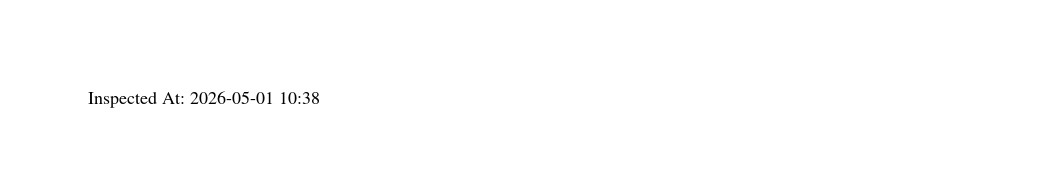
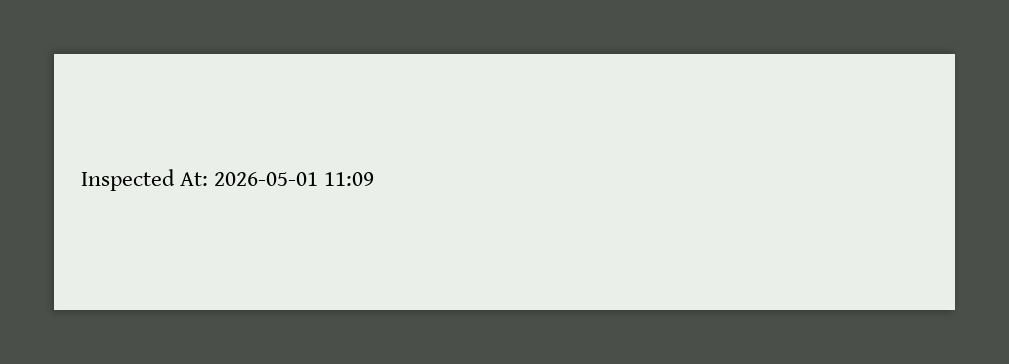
[279,92,320,104] 10:38 -> [324,172,375,186] 11:09

